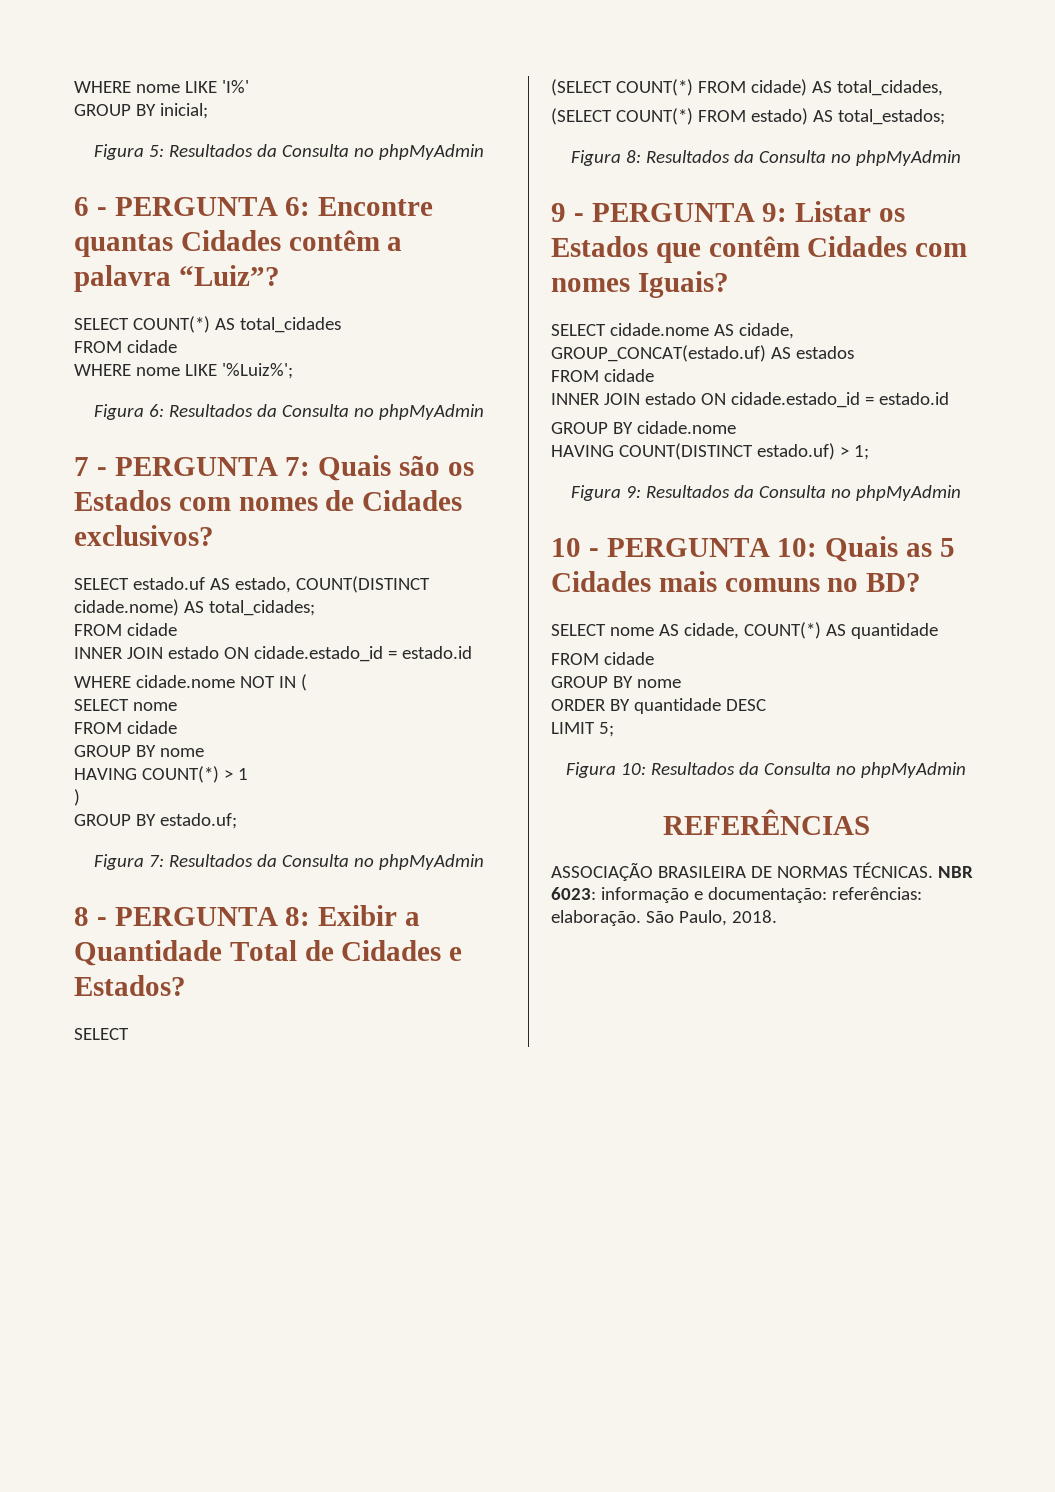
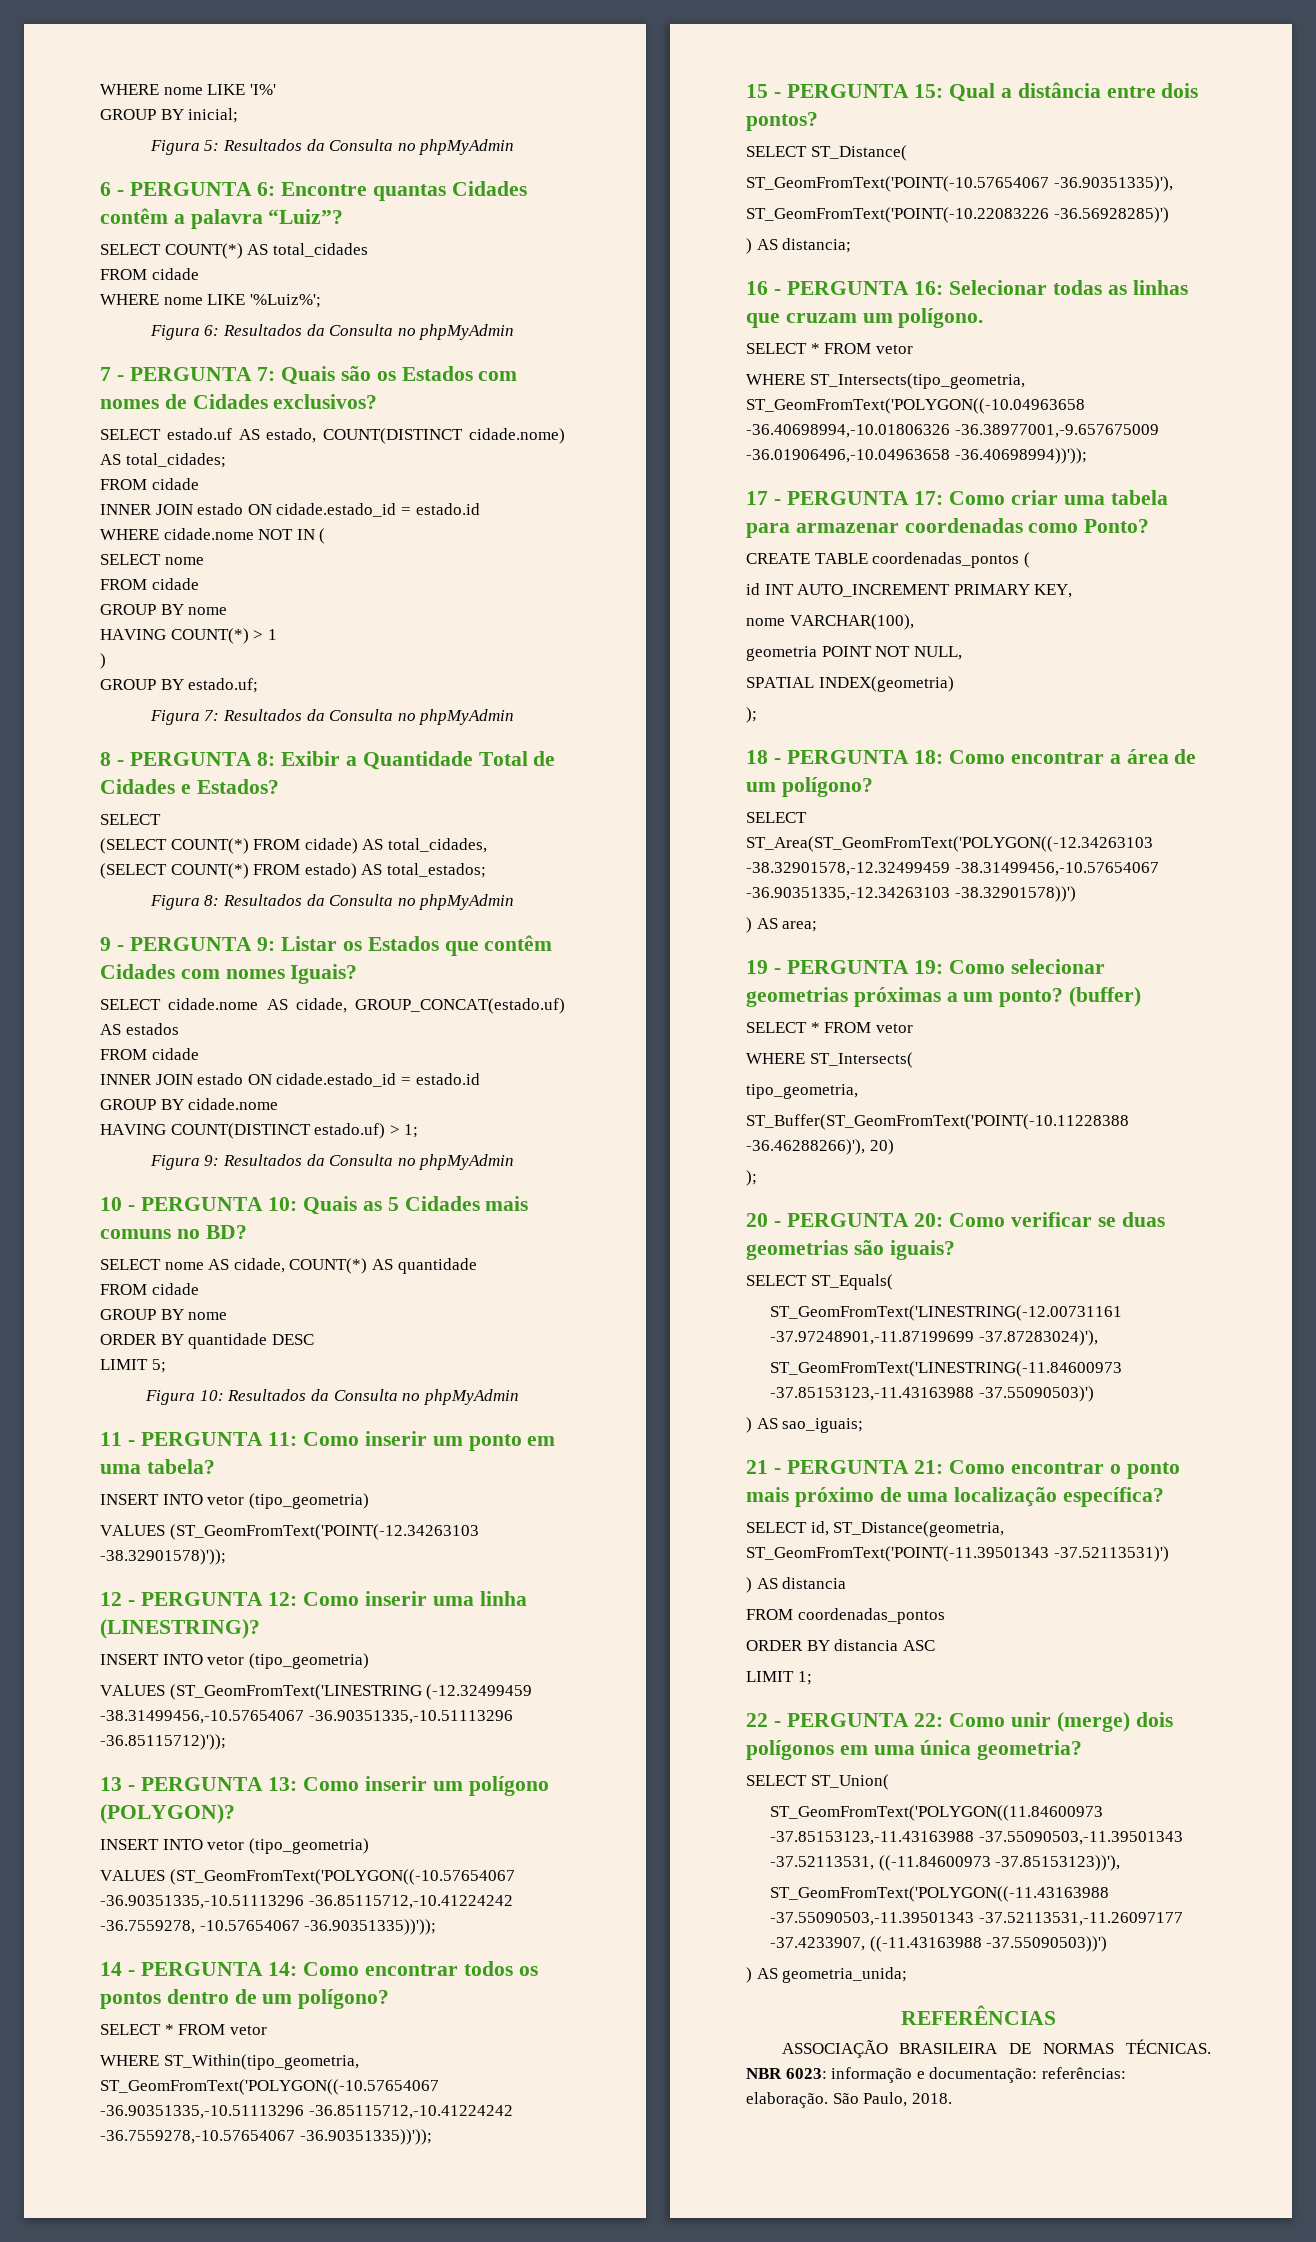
(966, 770) none -> [100,1431,556,1451] [100,1459,215,1474] [100,1493,369,1509] [100,1524,479,1540] [100,1549,226,1565] [100,1591,527,1606] [100,1619,260,1639] [100,1653,369,1669] [100,1684,533,1700] [100,1710,513,1724] [100,1734,226,1750] [100,1776,549,1796] [100,1804,235,1824] [100,1838,369,1854] [100,1869,515,1885] [100,1895,513,1909] [100,1919,437,1935] [100,1961,538,1976] [100,1989,390,2009] [100,2024,267,2035] [100,2054,359,2070] [100,2079,439,2095] [100,2105,513,2119] [100,2129,432,2145] [746,82,1199,102] [746,112,818,131] [746,145,907,161] [746,176,1173,192] [746,207,1169,223] [746,238,852,254] [746,280,1188,295] [746,308,984,328] [746,343,913,354] [746,373,1025,389] [746,398,1085,414] [746,424,1159,438] [746,448,1087,464] [746,490,1168,505] [746,518,1150,538] [746,552,1030,568] [746,583,1073,598] [746,614,914,630] [746,646,962,661] [746,676,954,692] [746,707,757,723] [746,749,1197,764] [746,777,873,797] [746,812,807,823] [746,836,1153,852] [746,862,1159,876] [746,886,1076,902] [746,917,818,933] [746,959,1106,974] [746,987,1142,1007] [746,1022,913,1033] [746,1052,913,1068] [746,1084,858,1099] [746,1114,1129,1130] [746,1139,894,1155] [746,1170,757,1186] [746,1212,1165,1227] [746,1240,955,1260] [746,1274,893,1290] [770,1305,1123,1321] [770,1330,1098,1346] [770,1361,1123,1377] [770,1386,1094,1402] [746,1417,864,1433] [746,1460,1180,1479] [746,1487,1165,1507] [746,1521,1005,1537] [746,1546,1169,1562] [746,1577,847,1593] [746,1608,945,1624] [746,1639,935,1651] [746,1671,812,1685] [746,1712,1173,1732] [746,1740,1083,1760] [746,1774,889,1790] [770,1805,1104,1821] [770,1831,1183,1845] [770,1855,1121,1871] [770,1886,1110,1902] [770,1912,1183,1926] [770,1936,1108,1952] [746,1967,908,1983] // 11 - PERGUNTA 11: Como inserir um ponto em uma tabela? // INSERT INTO vetor (tipo_geometria) // VALUES (ST_GeomFromText('POINT(-12.34263103 -38.32901578)')); // 12 - PERGUNTA 12: Como inserir uma linha (LINESTRING)? // INSERT INTO vetor (tipo_geometria) // VALUES (ST_GeomFromText('LINESTRING (-12.32499459 -38.31499456,-10.57654067 -36.90351335,-10.51113296 -36.85115712)')); // 13 - PERGUNTA 13: Como inserir um polígono (POLYGON)? // INSERT INTO vetor (tipo_geometria) // VALUES (ST_GeomFromText('POLYGON((-10.57654067 -36.90351335,-10.51113296 -36.85115712,-10.41224242 -36.7559278, -10.57654067 -36.90351335))')); // 14 - PERGUNTA 14: Como encontrar todos os pontos dentro de um polígono? // SELECT * FROM vetor // WHERE ST_Within(tipo_geometria, ST_GeomFromText('POLYGON((-10.57654067 -36.90351335,-10.51113296 -36.85115712,-10.41224242 -36.7559278,-10.57654067 -36.90351335))')); // 15 - PERGUNTA 15: Qual a distância entre dois pontos? // SELECT ST_Distance( // ST_GeomFromText('POINT(-10.57654067 -36.90351335)'), // ST_GeomFromText('POINT(-10.22083226 -36.56928285)') // ) AS distancia; // 16 - PERGUNTA 16: Selecionar todas as linhas que cruzam um polígono. // SELECT * FROM vetor // WHERE ST_Intersects(tipo_geometria, ST_GeomFromText('POLYGON((-10.04963658 -36.40698994,-10.01806326 -36.38977001,-9.657675009 -36.01906496,-10.04963658 -36.40698994))')); // 17 - PERGUNTA 17: Como criar uma tabela para armazenar coordenadas como Ponto? // CREATE TABLE coordenadas_pontos ( // id INT AUTO_INCREMENT PRIMARY KEY, // nome VARCHAR(100), // geometria POINT NOT NULL, // SPATIAL INDEX(geometria) // ); // 18 - PERGUNTA 18: Como encontrar a área de um polígono? // SELECT ST_Area(ST_GeomFromText('POLYGON((-12.34263103 -38.32901578,-12.32499459 -38.31499456,-10.57654067 -36.90351335,-12.34263103 -38.32901578))') // ) AS area; // 19 - PERGUNTA 19: Como selecionar geometrias próximas a um ponto? (buffer) // SELECT * FROM vetor // WHERE ST_Intersects( // tipo_geometria, // ST_Buffer(ST_GeomFromText('POINT(-10.11228388 -36.46288266)'), 20) // ); // 20 - PERGUNTA 20: Como verificar se duas geometrias são iguais? // SELECT ST_Equals( // ST_GeomFromText('LINESTRING(-12.00731161 -37.97248901,-11.87199699 -37.87283024)'), // ST_GeomFromText('LINESTRING(-11.84600973 -37.85153123,-11.43163988 -37.55090503)') // ) AS sao_iguais; // 21 - PERGUNTA 21: Como encontrar o ponto mais próximo de uma localização específica? // SELECT id, ST_Distance(geometria, ST_GeomFromText('POINT(-11.39501343 -37.52113531)') // ) AS distancia // FROM coordenadas_pontos // ORDER BY distancia ASC // LIMIT 1; // 22 - PERGUNTA 22: Como unir (merge) dois polígonos em uma única geometria? // SELECT ST_Union( // ST_GeomFromText('POLYGON((11.84600973 -37.85153123,-11.43163988 -37.55090503,-11.39501343 -37.52113531, ((-11.84600973 -37.85153123))'), // ST_GeomFromText('POLYGON((-11.43163988 -37.55090503,-11.39501343 -37.52113531,-11.26097177 -37.4233907, ((-11.43163988 -37.55090503))') // ) AS geometria_unida;

